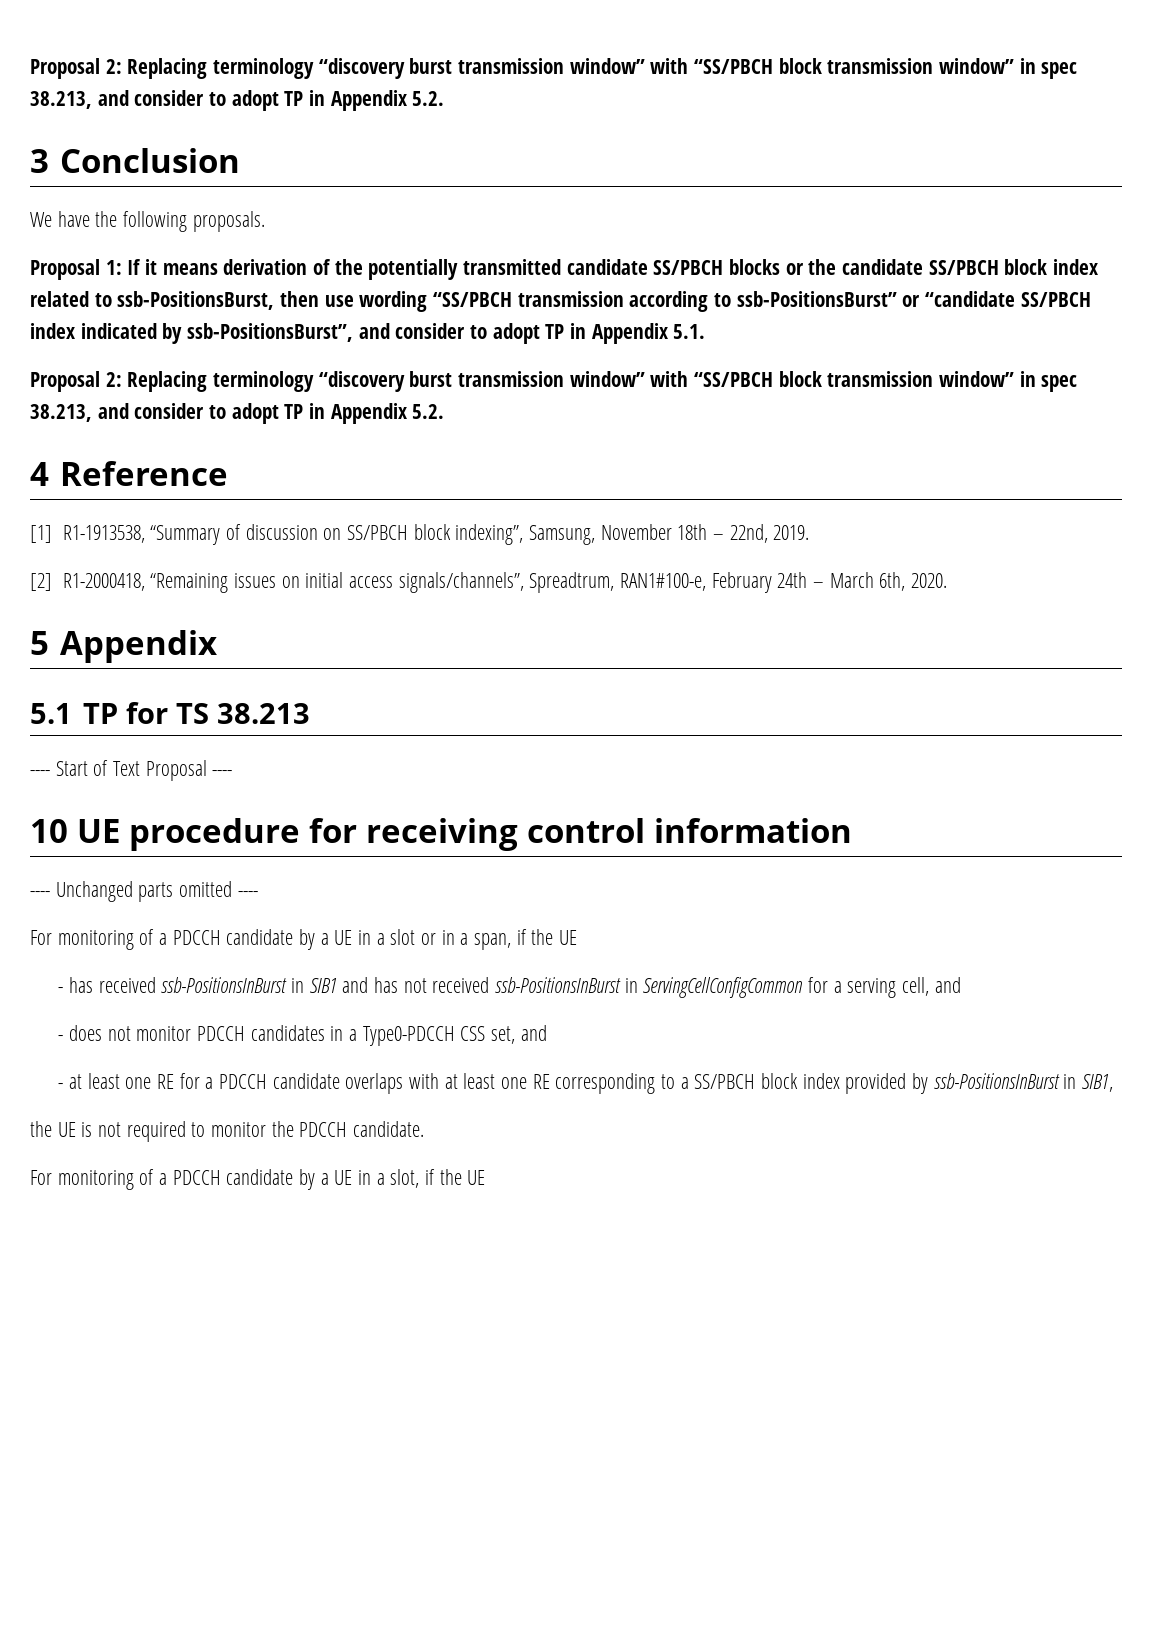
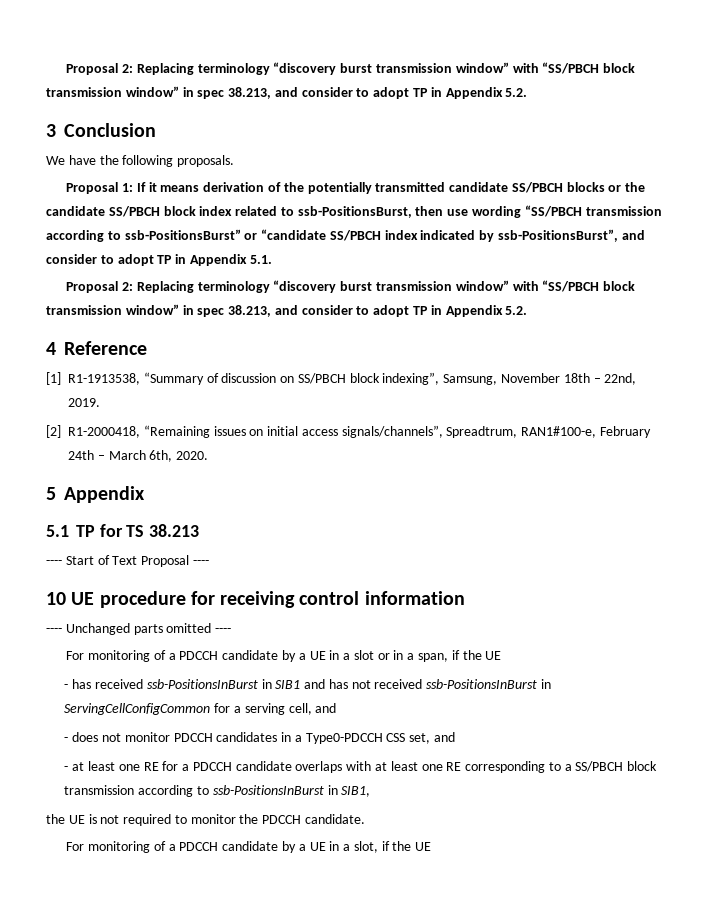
[802,1073,928,1094] index provided by -> [64,785,209,797] transmission according to

